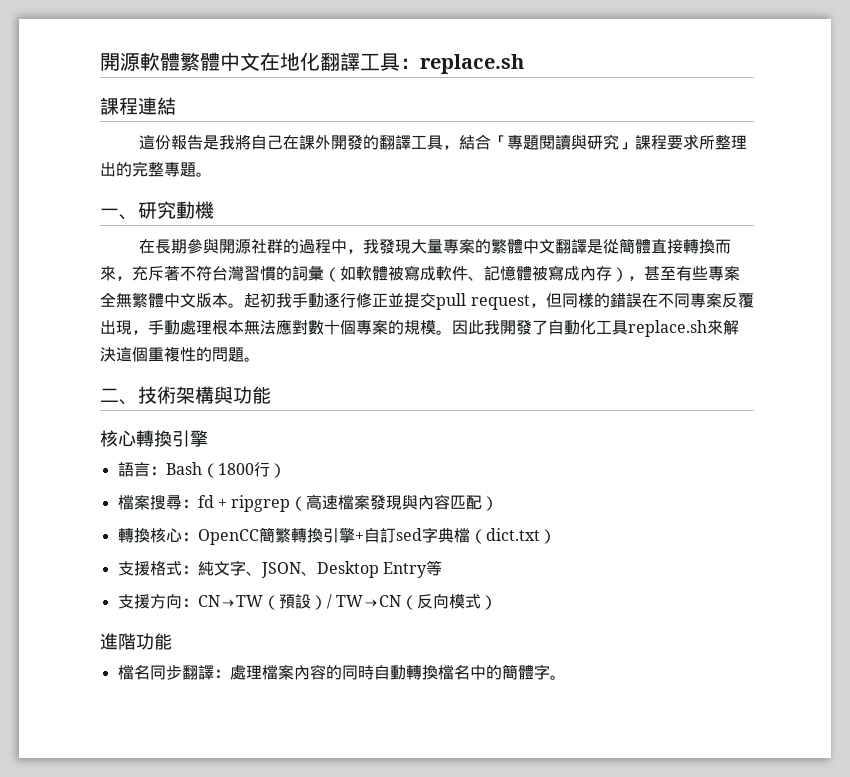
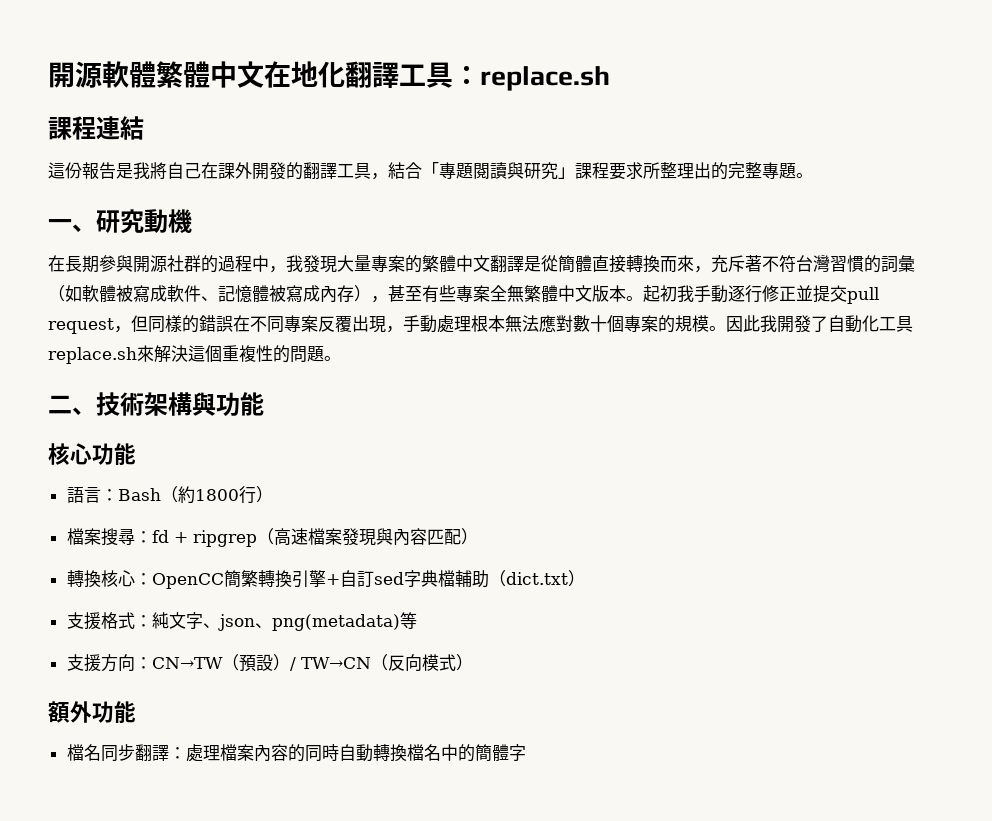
[136,430,208,447] 轉換引擎 -> [92,443,136,465] 功能
(218, 470) none -> [177,486,195,504] 約
(470, 535) none -> [454,570,489,588] 輔助
[260,561,427,578] JSON、Desktop Entry -> [217,614,400,631] json、png(metadata)
[100,633,136,650] 進階 -> [48,701,92,723] 額外
[549,675,566,680] 。 -> (526, 752) none

